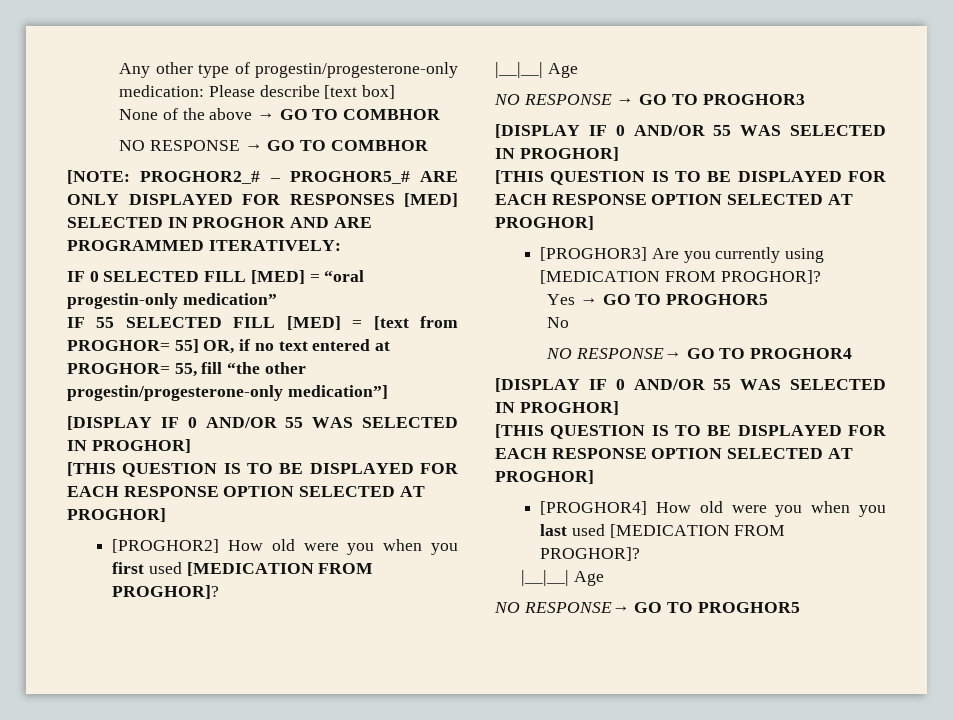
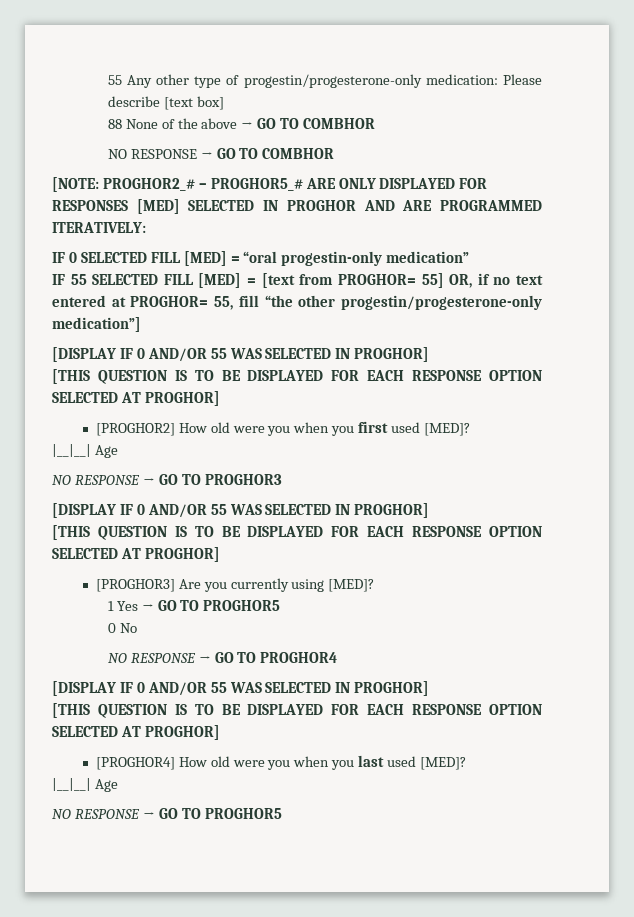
(119, 70) none -> [107,75,122,85] 55
(395, 92) none -> [107,119,122,129] 88
[186,562,374,576] [112,585,220,599] [MEDICATION FROM PROGHOR]? -> [424,423,471,436] [MED]?
[540,270,821,284] [MEDICATION FROM PROGHOR]? // -> [328,579,375,592] [107,601,114,611] [MED]? // 1
(768, 299) none -> [107,623,116,633] 0
[575,348,682,359] RESPONSE→ -> [130,653,211,663] RESPONSE →
[609,524,786,538] [540,547,641,561] [521,570,604,586] [494,602,630,613] [MEDICATION FROM PROGHOR]? // |__|__| Age // NO RESPONSE→ -> [420,757,467,770] [52,778,118,792] [52,809,155,819] [MED]? // |__|__| Age // NO RESPONSE →

